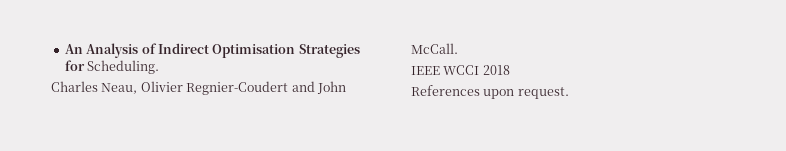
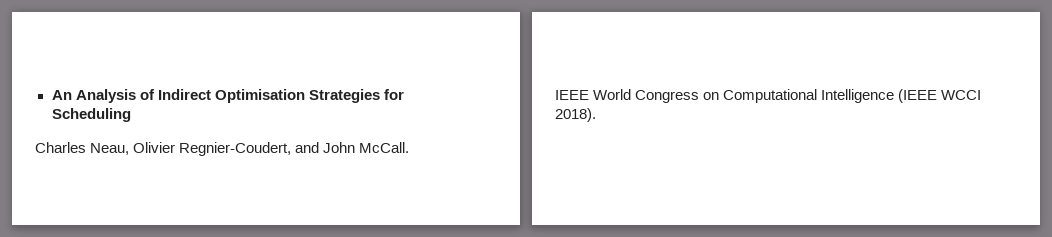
[87,60,160,74] Scheduling. -> [51,108,131,122] Scheduling
[186,81,289,95] Regnier-Coudert -> [179,142,292,156] Regnier-Coudert,
[443,65,510,75] [411,85,569,99] WCCI 2018 // References upon request. -> [593,89,982,103] [555,108,596,122] World Congress on Computational Intelligence (IEEE WCCI 2018).

